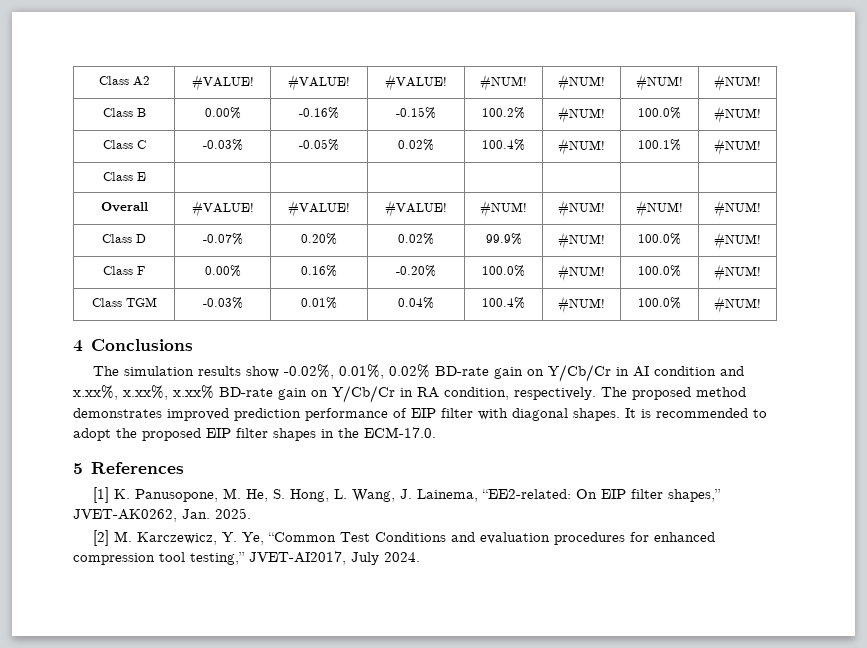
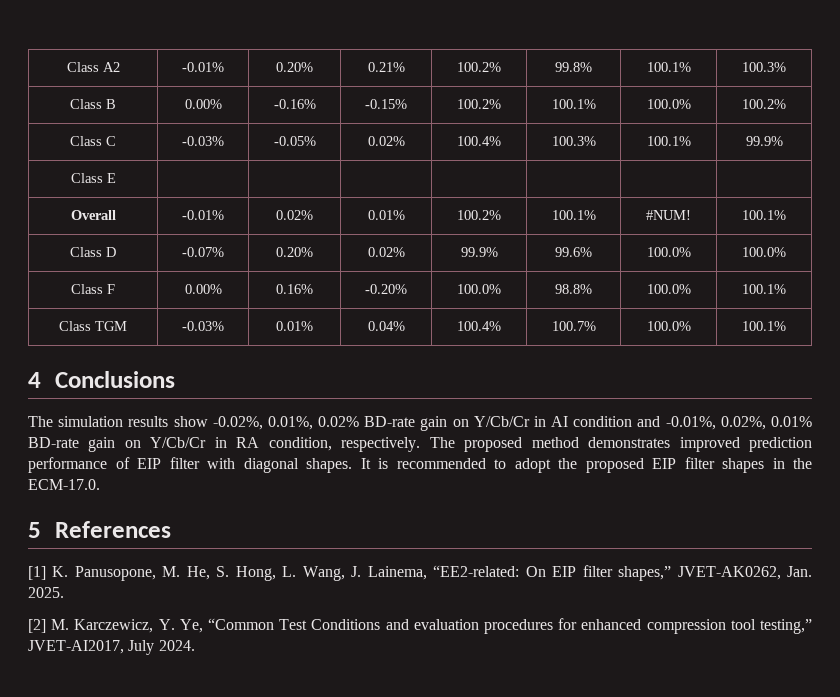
[191,74,254,91] [288,74,350,91] [385,74,447,91] [480,74,527,91] [558,74,605,91] [636,74,683,91] [714,74,761,91] #VALUE! | #VALUE! | #VALUE! | #NUM! | #NUM! | #NUM! | #NUM! -> [182,62,224,72] [276,62,313,72] [367,62,405,72] [457,62,501,72] [555,62,592,72] [646,62,691,72] [742,62,786,72] -0.01% | 0.20% | 0.21% | 100.2% | 99.8% | 100.1% | 100.3%
[558,106,605,123] [638,107,681,119] [714,106,761,123] #NUM! | 100.0% | #NUM! -> [551,99,596,109] [646,99,691,109] [742,99,786,109] 100.1% | 100.0% | 100.2%
[558,138,605,155] [638,139,681,151] [714,138,761,155] #NUM! | 100.1% | #NUM! -> [551,136,596,146] [646,136,691,146] [745,136,783,146] 100.3% | 100.1% | 99.9%
[191,200,254,217] [288,200,350,217] [385,200,447,217] [480,200,527,217] [558,200,605,217] [636,200,683,217] [714,200,761,217] #VALUE! | #VALUE! | #VALUE! | #NUM! | #NUM! | #NUM! | #NUM! -> [182,210,224,220] [276,210,313,220] [367,210,405,220] [457,210,501,220] [551,210,596,220] [646,210,691,220] [742,210,786,220] -0.01% | 0.02% | 0.01% | 100.2% | 100.1% | #NUM! | 100.1%
[558,232,605,249] [638,233,681,245] [714,232,761,249] #NUM! | 100.0% | #NUM! -> [555,247,592,257] [646,247,691,257] [742,247,786,257] 99.6% | 100.0% | 100.0%
[558,264,605,281] [638,265,681,277] [714,264,761,281] #NUM! | 100.0% | #NUM! -> [555,284,592,294] [646,284,691,294] [742,284,786,294] 98.8% | 100.0% | 100.1%
[558,296,605,313] [638,297,681,309] [714,296,761,313] #NUM! | 100.0% | #NUM! -> [551,321,596,331] [646,321,691,331] [742,321,786,331] 100.7% | 100.0% | 100.1%
[73,385,214,400] x.xx%, x.xx%, x.xx% -> [665,416,812,430] -0.01%, 0.02%, 0.01%

